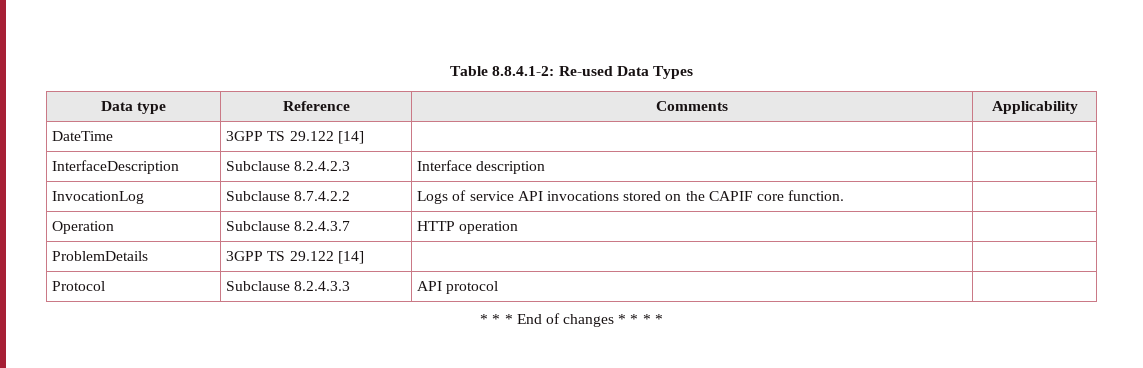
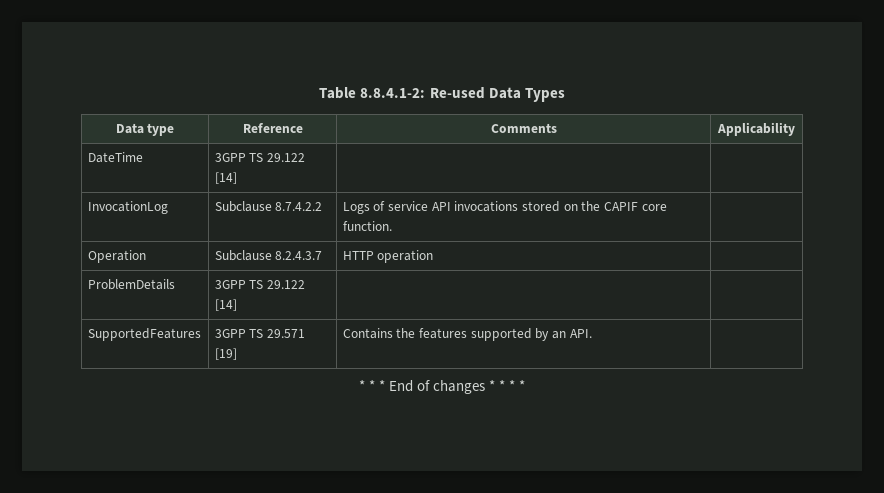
[52,160,180,174] [226,161,351,171] [417,160,546,174] // InterfaceDescription | Subclause 8.2.4.2.3 | Interface description | -> (237, 178) none
[52,281,106,291] [226,281,351,291] [417,281,499,294] Protocol | Subclause 8.2.4.3.3 | API protocol -> [87,328,201,341] [214,329,306,338] [214,348,237,360] [342,328,592,341] SupportedFeatures | 3GPP TS 29.571 [19] | Contains the features supported by an API.

